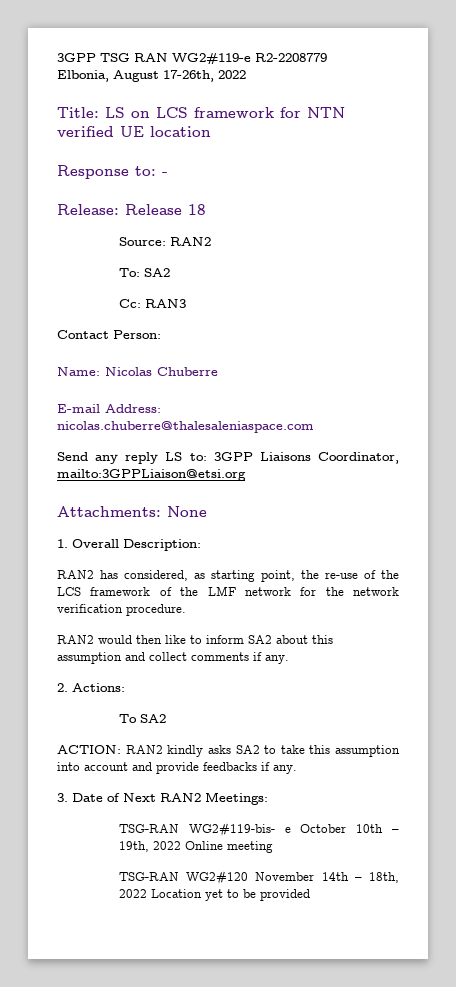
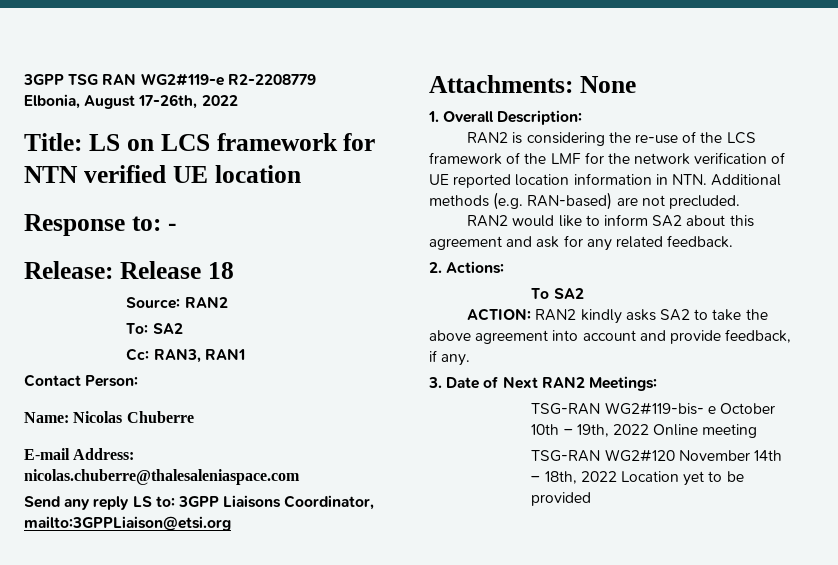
[144,299,186,308] RAN3 -> [153,349,245,363] RAN3, RAN1
[100,570,295,582] has considered, as starting point, -> [512,132,605,146] is considering
[244,587,291,596] network -> (581, 158) none
[126,604,186,616] procedure. -> [771,152,786,164] [429,173,782,188] [429,192,740,210] of UE reported location information in NTN. Additional methods (e.g. RAN-based) are not precluded.
[136,635,162,644] then -> (555, 221) none
[57,652,289,664] assumption and collect comments if any. -> [429,235,734,251] agreement and ask for any related feedback.
[309,745,400,757] this assumption -> [745,309,768,320] [429,330,549,344] the above agreement
[203,762,257,771] feedbacks -> [725,329,792,343] feedback,

